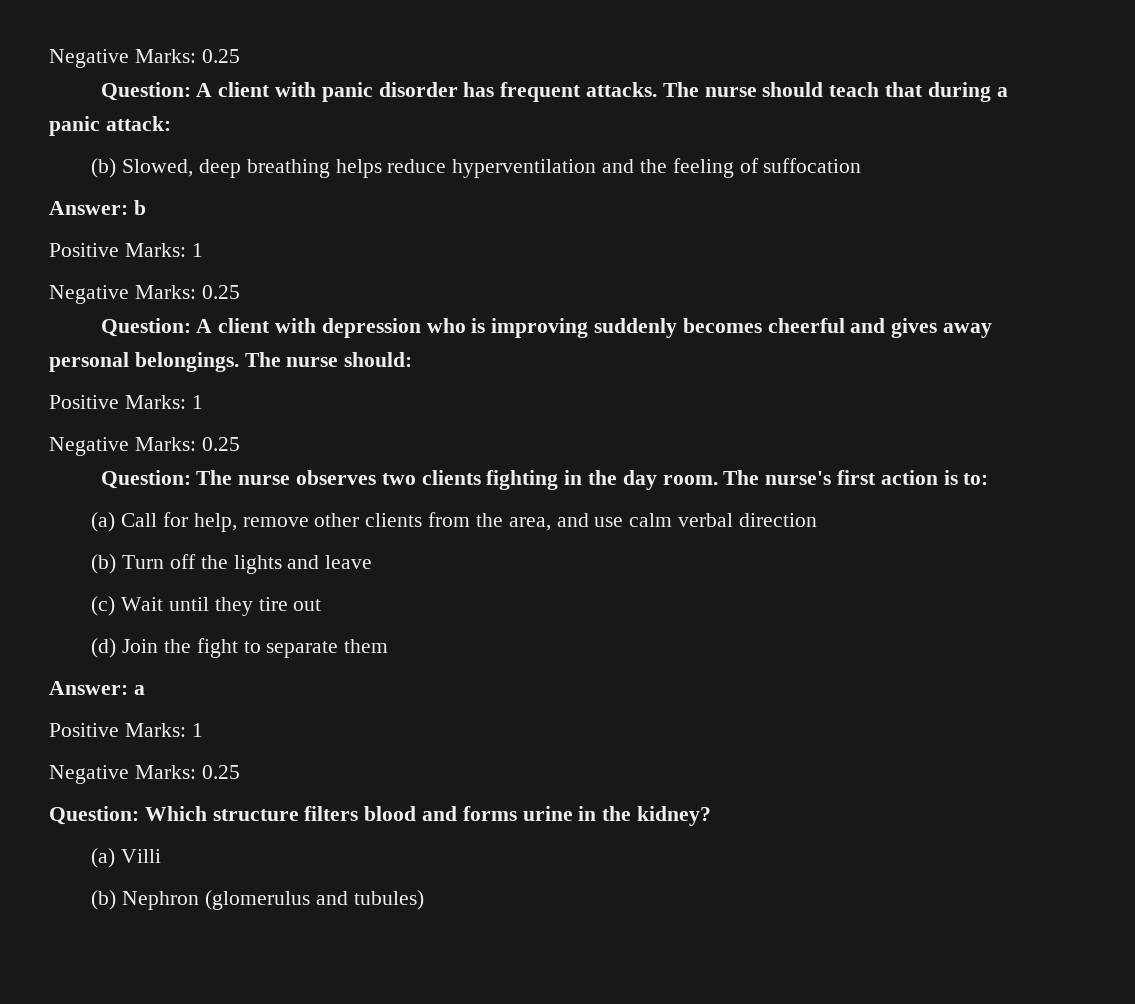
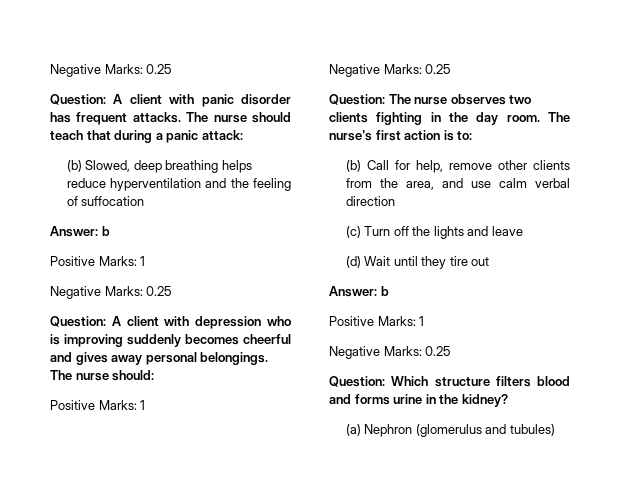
[91,512,116,532] (a) -> [345,160,361,172] (b)
[91,554,117,574] (b) -> [345,226,361,238] (c)
[91,596,116,616] (c) -> [345,256,361,268] (d)
[91,638,389,658] [49,681,145,695] // (d) Join the fight to separate them // Answer: a -> [329,286,389,297] // Answer: b
[121,849,162,863] [91,890,117,910] Villi // (b) -> (361, 430) none

